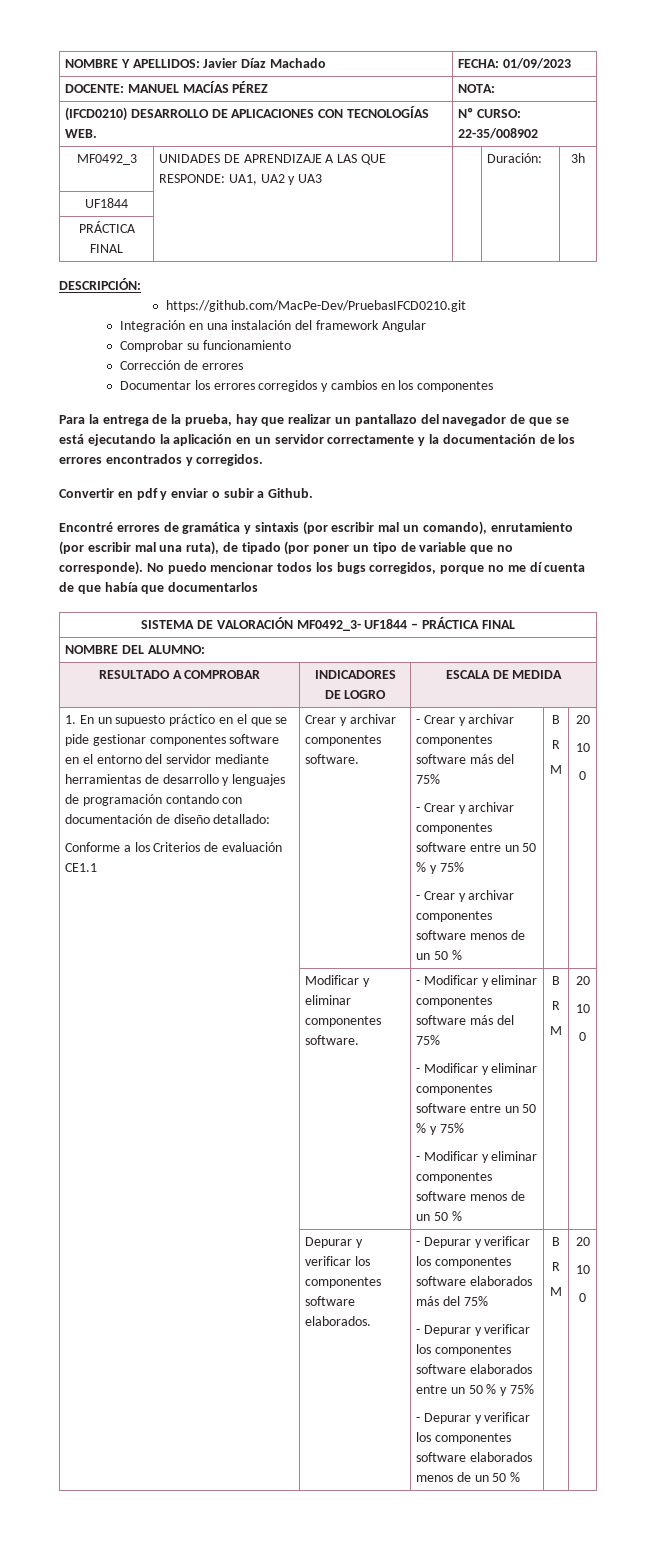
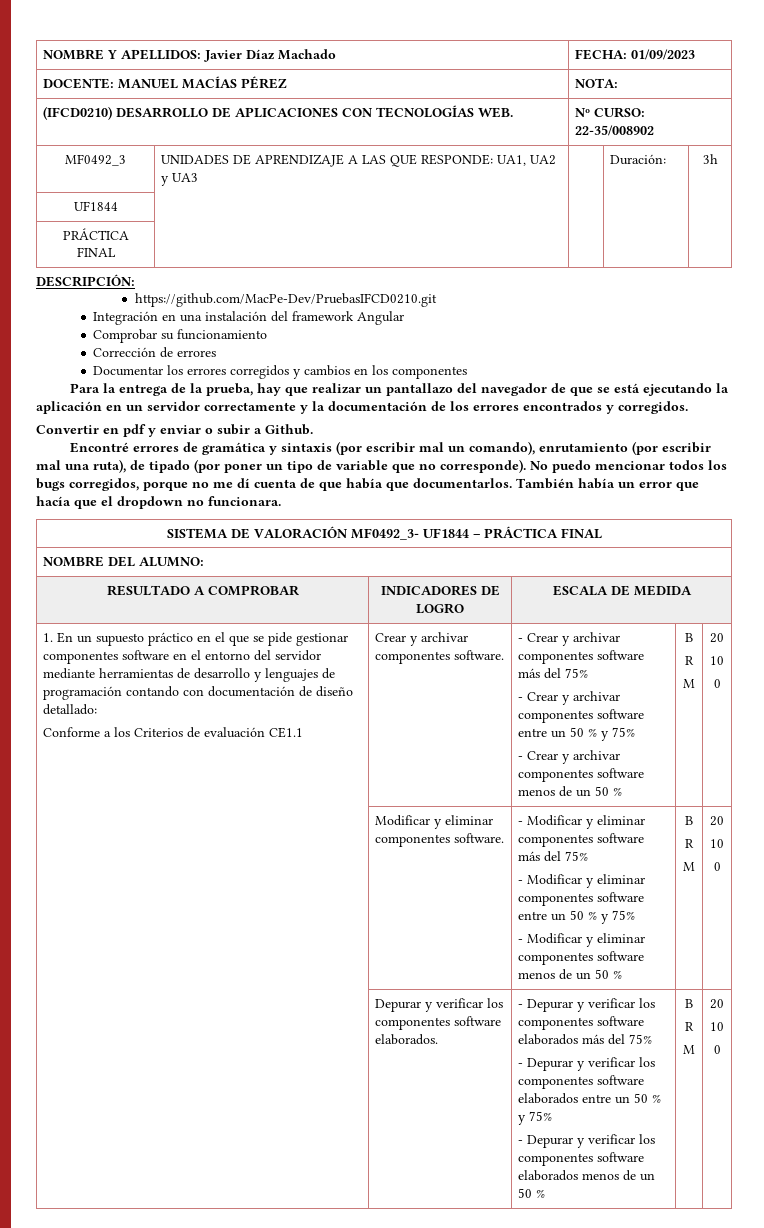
[168,582,259,592] documentarlos -> [413,478,699,491] [36,496,281,509] documentarlos. También había un error que hacía que el dropdown no funcionara.

